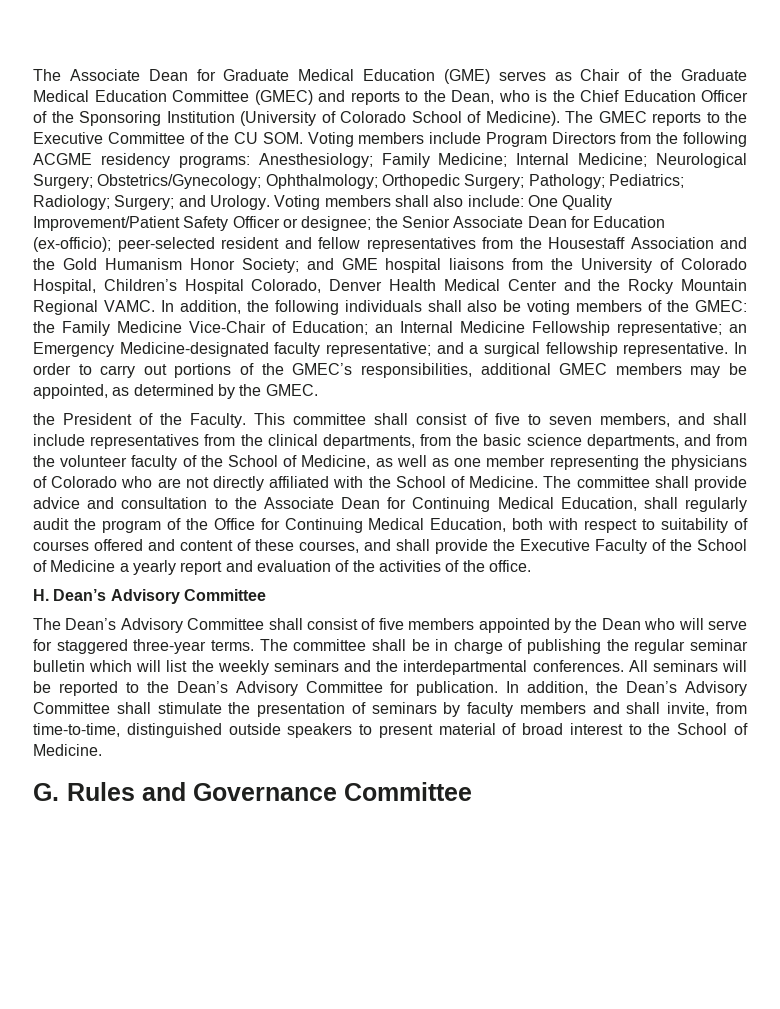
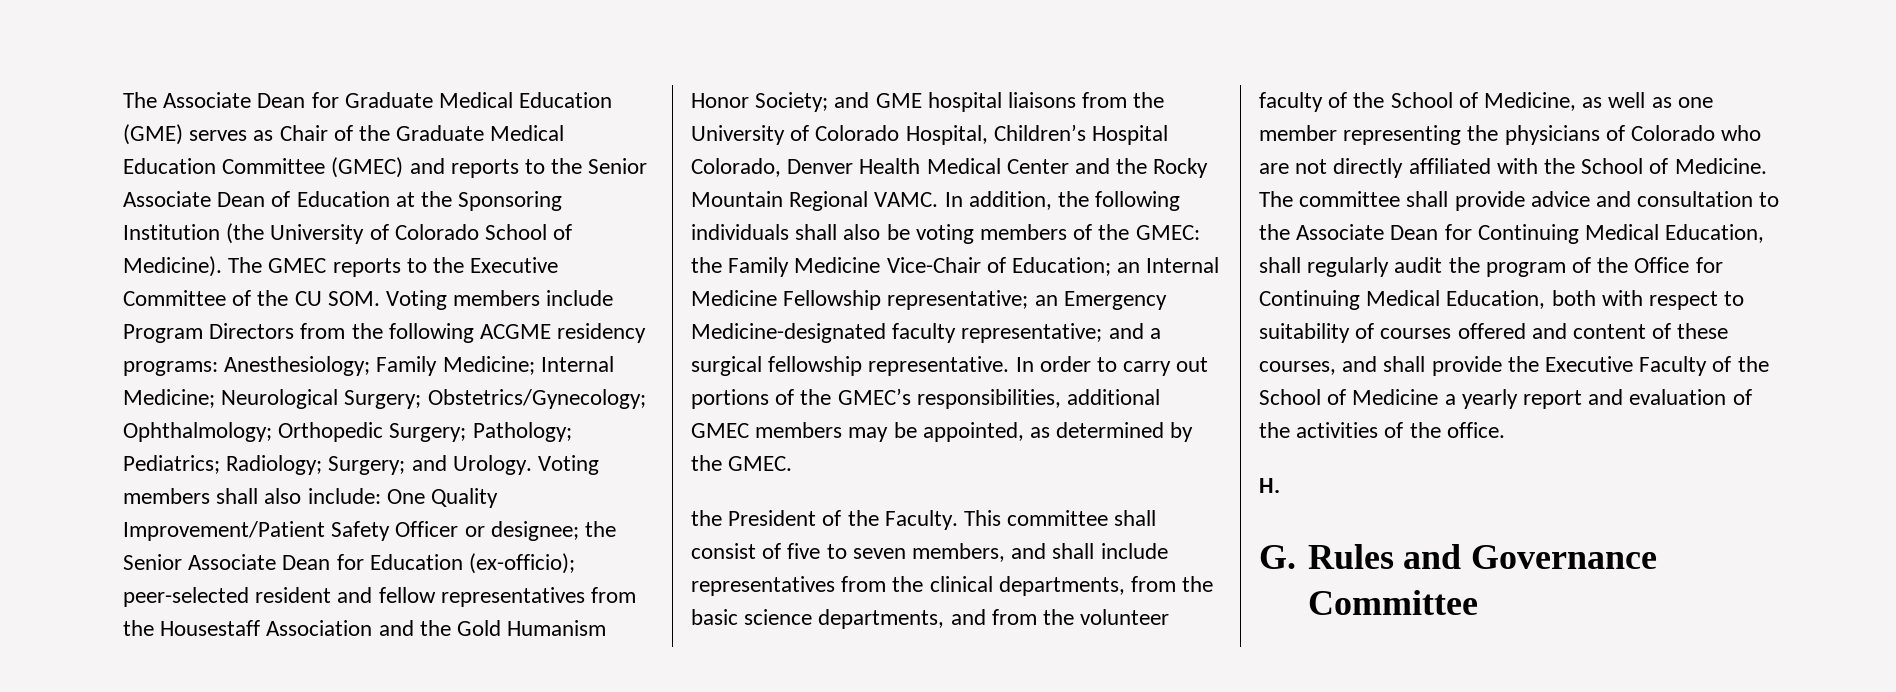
[451,90,748,104] [33,111,47,123] Dean, who is the Chief Education Officer of -> [588,158,648,174] [123,191,415,207] Senior Associate Dean of Education at
[240,111,316,126] (University -> [226,223,365,244] (the University
[53,589,266,604] [33,618,747,633] [33,639,748,654] [33,660,747,675] [33,681,747,696] [33,702,747,717] [33,723,748,738] [33,744,102,756] Dean’s Advisory Committee // The Dean’s Advisory Committee shall consist of five members appointed by the Dean who will serve for staggered three-year terms. The committee shall be in charge of publishing the regular seminar bulletin which will list the weekly seminars and the interdepartmental conferences. All seminars will be reported to the Dean’s Advisory Committee for publication. In addition, the Dean’s Advisory Committee shall stimulate the presentation of seminars by faculty members and shall invite, from time-to-time, distinguished outside speakers to present material of broad interest to the School of Medicine. -> (1280, 485) none

